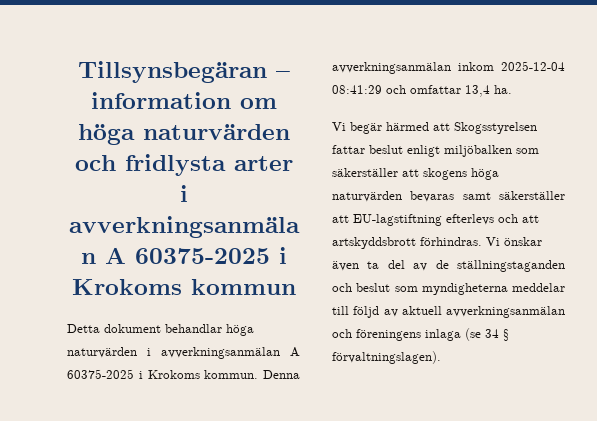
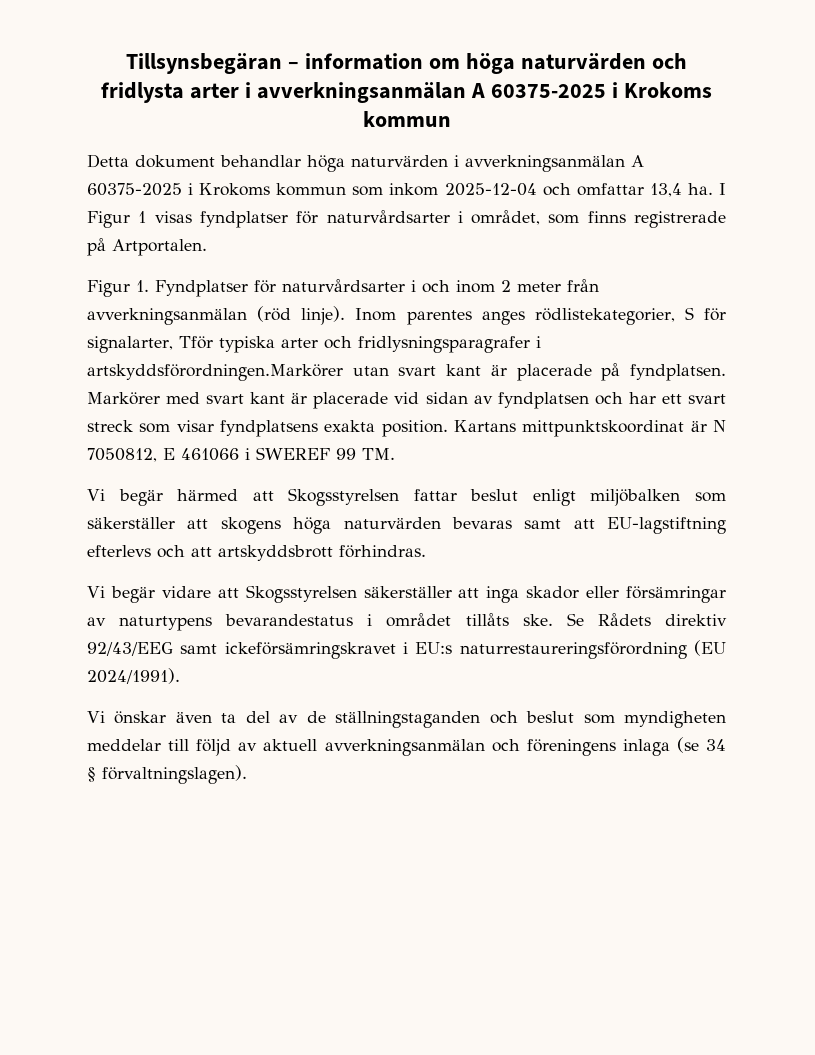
[204,370,300,379] [332,62,451,74] kommun. Denna avverkningsanmälan -> [276,183,384,196] kommun som
[332,85,382,94] 08:41:29 -> (537, 189) none
(512, 89) none -> [718,183,726,195] [87,210,726,228] [87,238,207,256] [87,279,599,297] [87,306,726,325] [87,336,541,353] [87,363,726,381] [87,392,727,409] [87,420,726,437] [87,447,395,462] I Figur 1 visas fyndplatser för naturvårdsarter i området, som finns registrerade på Artportalen. // Figur 1. Fyndplatser för naturvårdsarter i och inom 2 meter från avverkningsanmälan (röd linje). Inom parentes anges rödlistekategorier, S för signalarter, Tför typiska arter och fridlysningsparagrafer i artskyddsförordningen.Markörer utan svart kant är placerade på fyndplatsen. Markörer med svart kant är placerade vid sidan av fyndplatsen och har ett svart streck som visar fyndplatsens exakta position. Kartans mittpunktskoordinat är N 7050812, E 461066 i SWEREF 99 TM.
[499,191,565,200] säkerställer -> (562, 524) none
(482, 241) none -> [87,585,726,603] [87,613,727,631] [87,640,726,659] [87,668,180,684] // Vi begär vidare att Skogsstyrelsen säkerställer att inga skador eller försämringar av naturtypens bevarandestatus i området tillåts ske. Se Rådets direktiv 92/43/EEG samt ickeförsämringskravet i EU:s naturrestaureringsförordning (EU 2024/1991). //
[421,283,508,295] myndigheterna -> [624,711,727,728] myndigheten

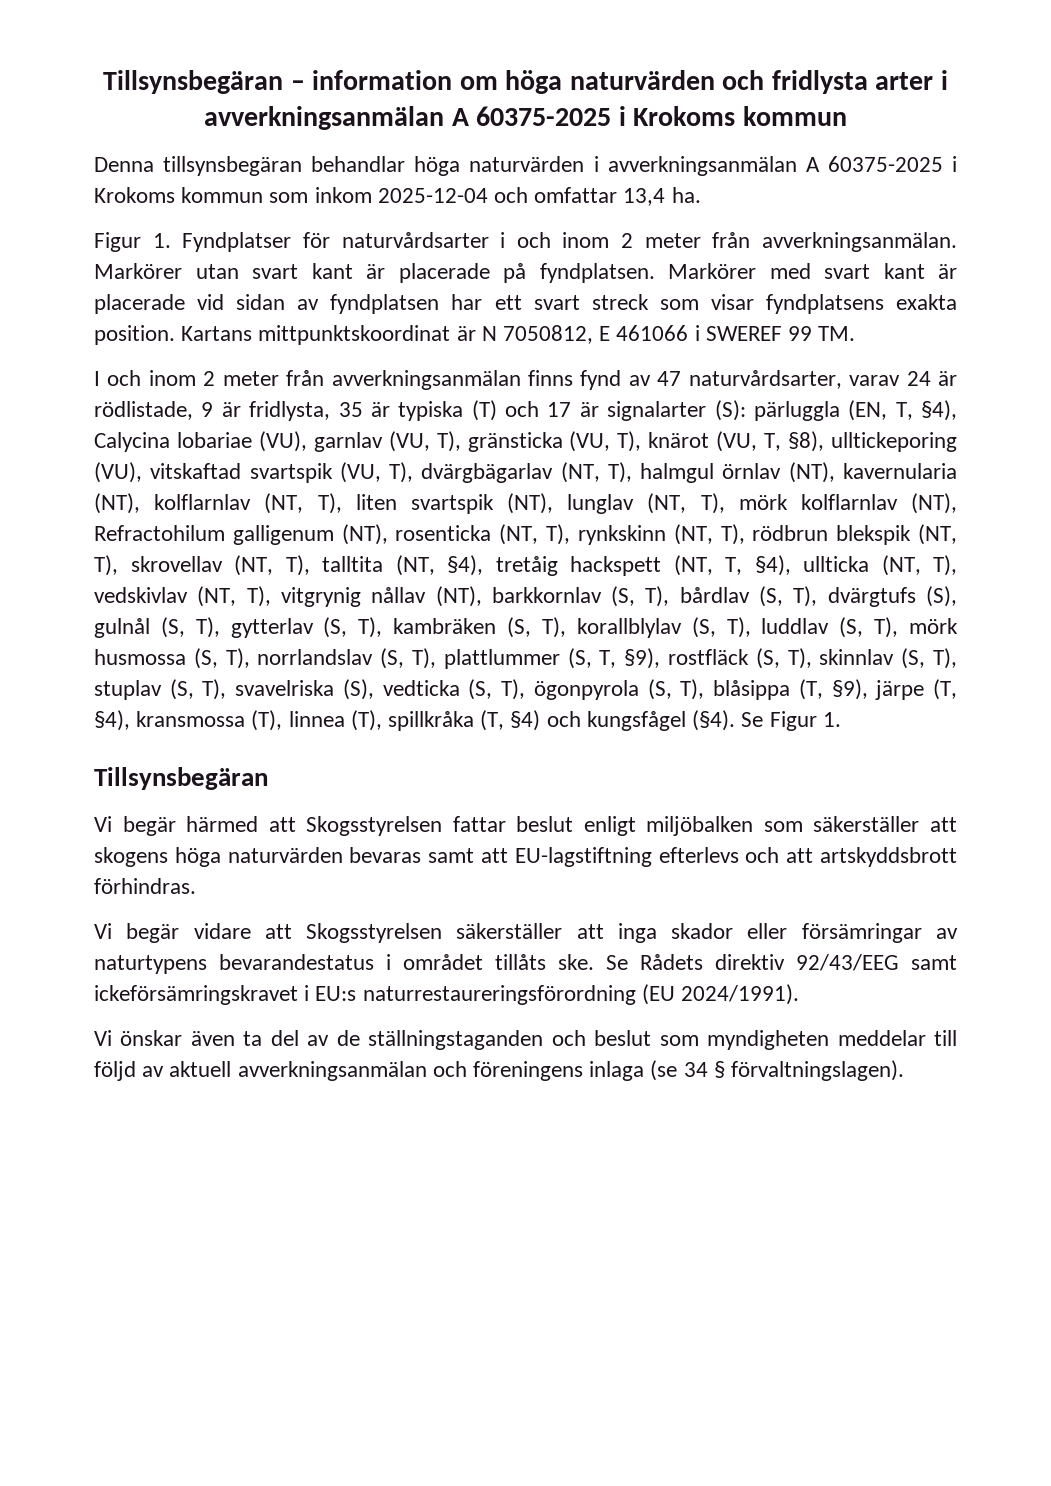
[87,154,215,168] Detta dokument -> [94,156,303,176] Denna tillsynsbegäran
[718,183,726,195] [87,210,726,228] [87,238,207,256] I Figur 1 visas fyndplatser för naturvårdsarter i området, som finns registrerade på Artportalen. -> (701, 195) none
[87,306,726,325] [87,336,541,353] [87,364,343,381] avverkningsanmälan (röd linje). Inom parentes anges rödlistekategorier, S för signalarter, Tför typiska arter och fridlysningsparagrafer i artskyddsförordningen.Markörer -> [761,232,957,252] [94,263,182,279] avverkningsanmälan. Markörer
[594,392,623,405] och -> (440, 304) none
(395, 454) none -> [94,370,958,390] [94,400,957,421] [94,431,957,452] [94,462,957,483] [94,493,957,514] [94,524,958,545] [94,555,957,576] [94,586,957,607] [94,617,958,638] [94,648,957,669] [94,679,958,700] [94,710,841,731] [94,767,268,790] // I och inom 2 meter från avverkningsanmälan finns fynd av 47 naturvårdsarter, varav 24 är rödlistade, 9 är fridlysta, 35 är typiska (T) och 17 är signalarter (S): pärluggla (EN, T, §4), Calycina lobariae (VU), garnlav (VU, T), gränsticka (VU, T), knärot (VU, T, §8), ulltickeporing (VU), vitskaftad svartspik (VU, T), dvärgbägarlav (NT, T), halmgul örnlav (NT), kavernularia (NT), kolflarnlav (NT, T), liten svartspik (NT), lunglav (NT, T), mörk kolflarnlav (NT), Refractohilum galligenum (NT), rosenticka (NT, T), rynkskinn (NT, T), rödbrun blekspik (NT, T), skrovellav (NT, T), talltita (NT, §4), tretåig hackspett (NT, T, §4), ullticka (NT, T), vedskivlav (NT, T), vitgrynig nållav (NT), barkkornlav (S, T), bårdlav (S, T), dvärgtufs (S), gulnål (S, T), gytterlav (S, T), kambräken (S, T), korallblylav (S, T), luddlav (S, T), mörk husmossa (S, T), norrlandslav (S, T), plattlummer (S, T, §9), rostfläck (S, T), skinnlav (S, T), stuplav (S, T), svavelriska (S), vedticka (S, T), ögonpyrola (S, T), blåsippa (T, §9), järpe (T, §4), kransmossa (T), linnea (T), spillkråka (T, §4) och kungsfågel (§4). Se Figur 1. // Tillsynsbegäran

